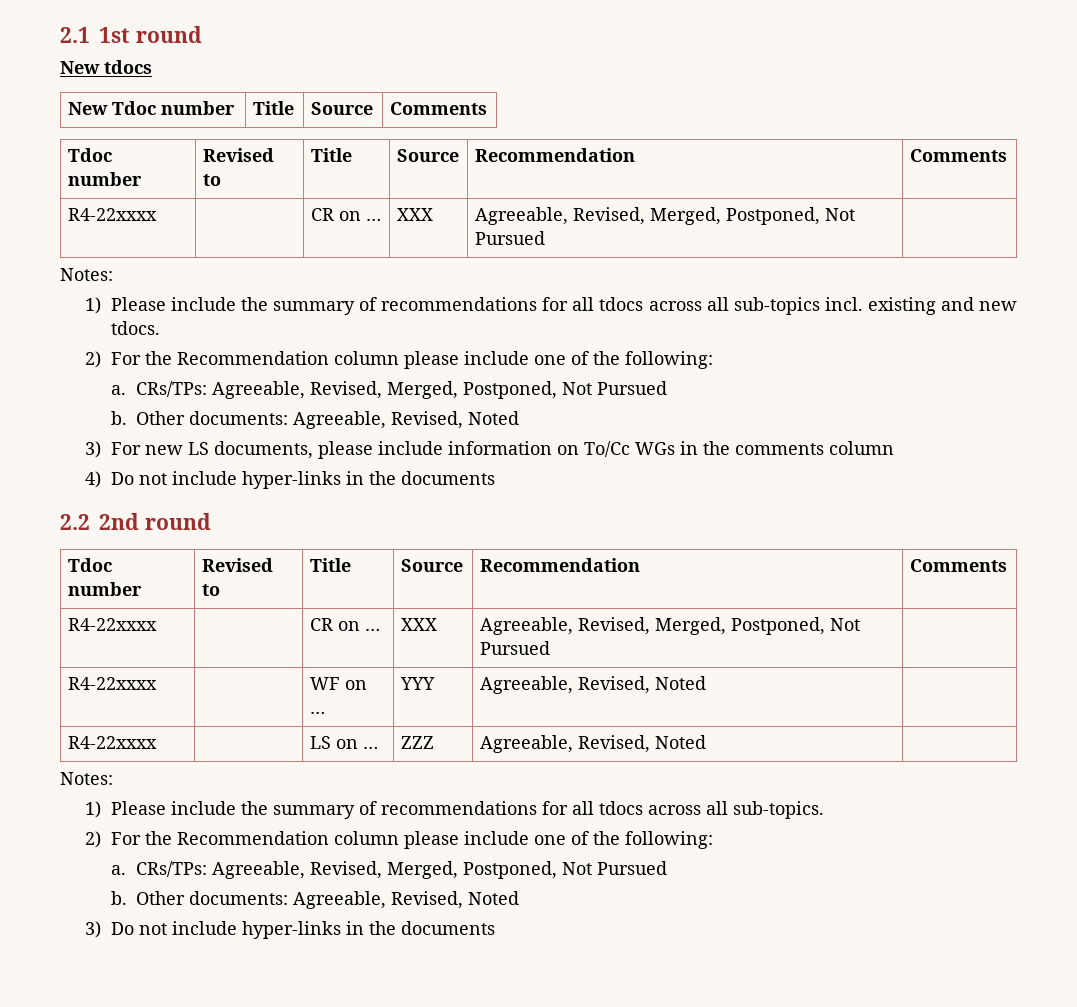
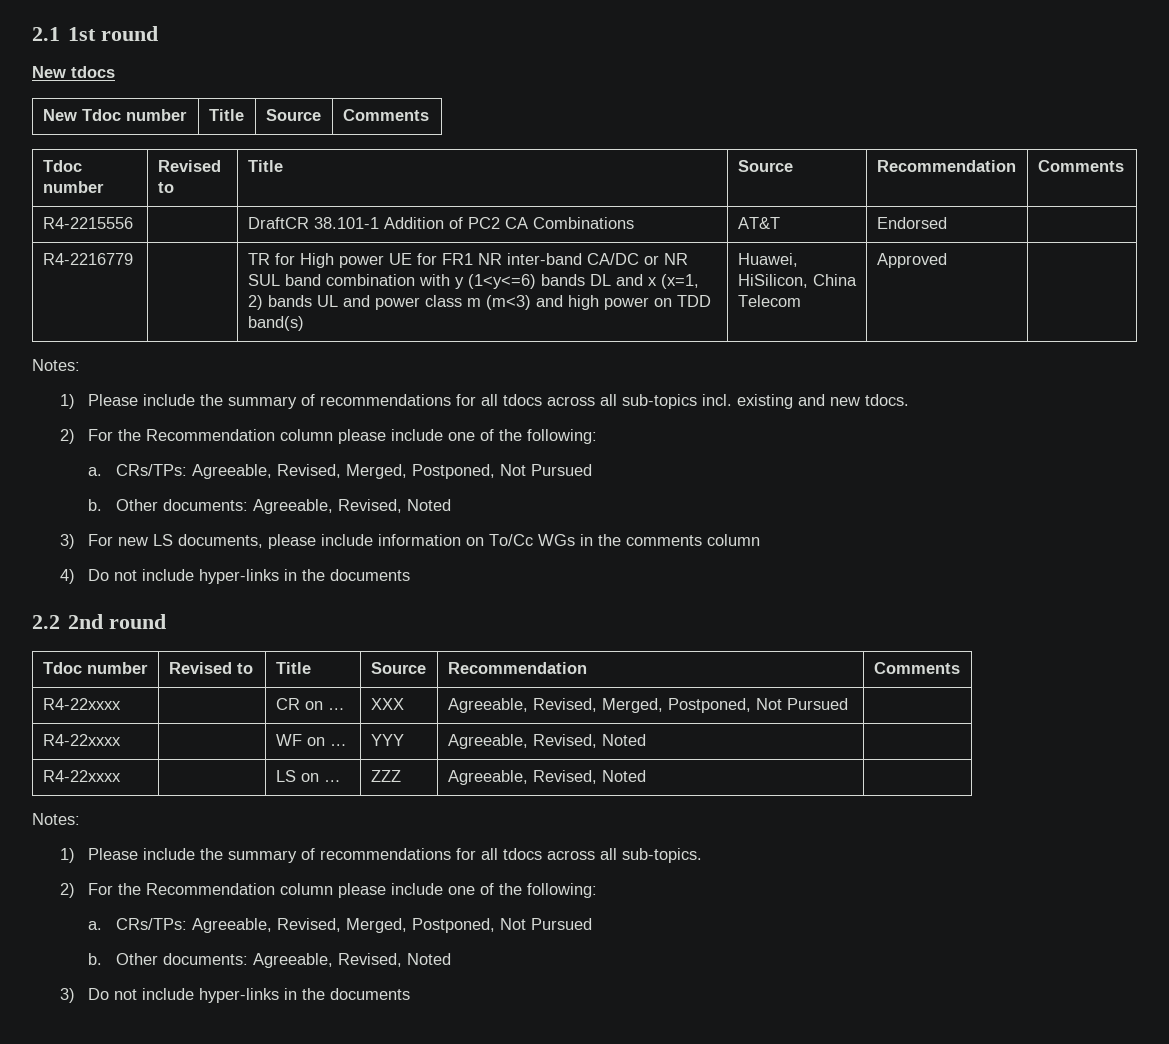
[67,208,157,221] [310,208,381,221] [396,208,433,221] [474,207,855,225] [474,231,545,245] R4-22xxxx | | CR on … | XXX | Agreeable, Revised, Merged, Postponed, Not Pursued -> [42,217,133,229] [247,217,634,229] [737,217,780,229] [876,217,947,229] [42,253,133,265] [247,253,688,268] [247,274,699,289] [247,295,711,310] [247,316,304,331] [737,253,798,267] [737,274,857,288] [737,295,801,307] [876,253,947,268] R4-2215556 | | DraftCR 38.101-1 Addition of PC2 CA Combinations | AT&T | Endorsed | // R4-2216779 | | TR for High power UE for FR1 NR inter-band CA/DC or NR SUL band combination with y (1<y<=6) bands DL and x (x=1, 2) bands UL and power class m (m<3) and high power on TDD band(s) | Huawei, HiSilicon, China Telecom | Approved

